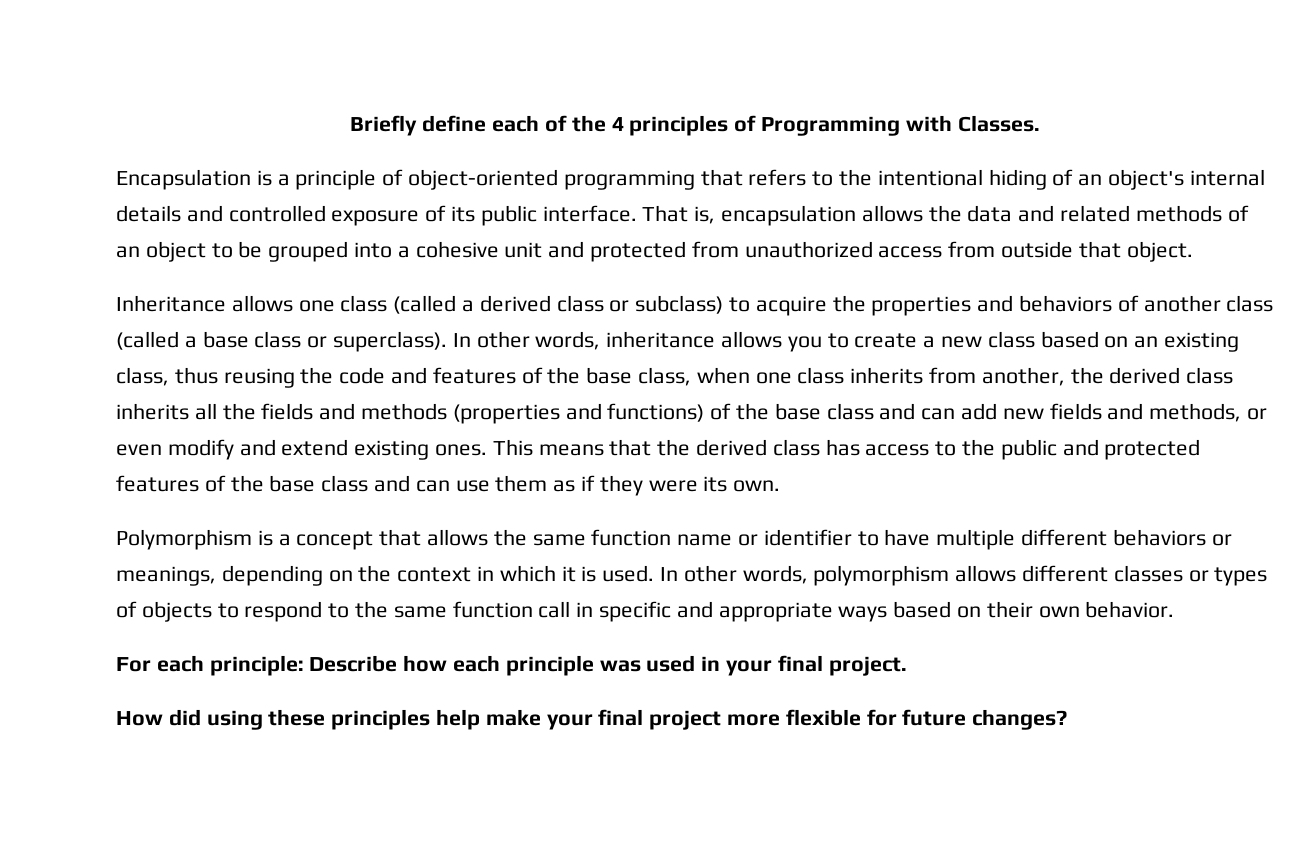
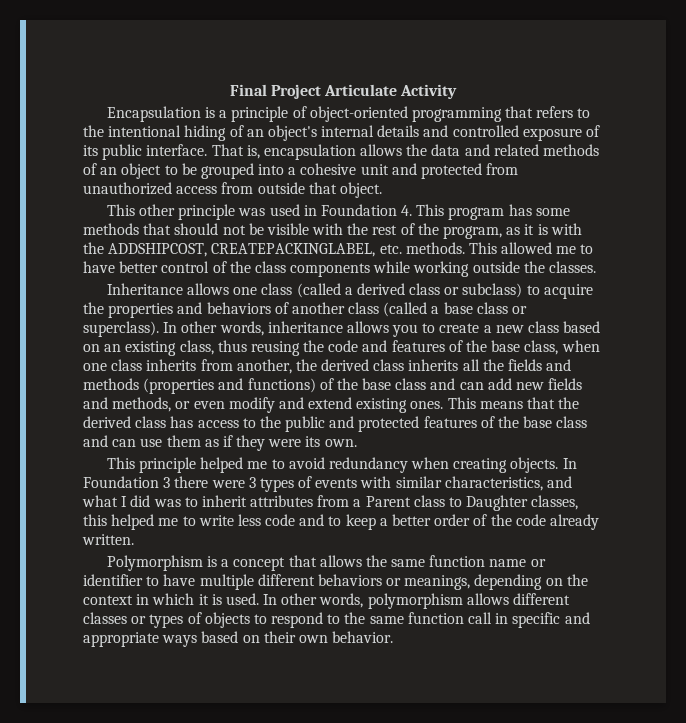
[350,115,1040,136] Briefly define each of the 4 principles of Programming with Classes. -> [229,84,458,99] Final Project Articulate Activity
(1193, 251) none -> [106,204,570,220] [83,223,582,239] [83,242,594,257] [83,261,597,277] // This other principle was used in Foundation 4. This program has some methods that should not be visible with the rest of the program, as it is with the ADDSHIPCOST, CREATEPACKINGLABEL, etc. methods. This allowed me to have better control of the class components while working outside the classes.
(781, 486) none -> [106,457,577,473] [83,476,573,492] [82,495,579,511] [83,514,599,530] [82,534,134,545] // This principle helped me to avoid redundancy when creating objects. In Foundation 3 there were 3 types of events with similar characteristics, and what I did was to inherit attributes from a Parent class to Daughter classes, this helped me to write less code and to keep a better order of the code already written.
[116,655,907,676] [116,709,1068,730] // For each principle: Describe how each principle was used in your final project. // How did using these principles help make your final project more flexible for future changes? -> (394, 637) none

